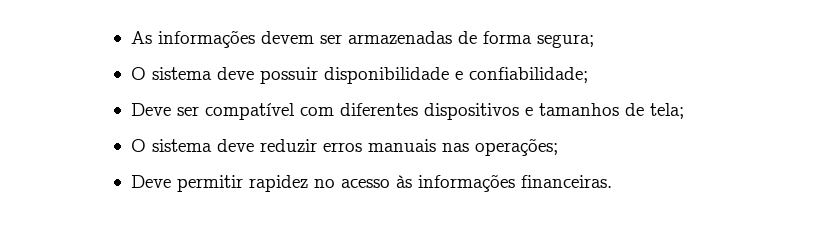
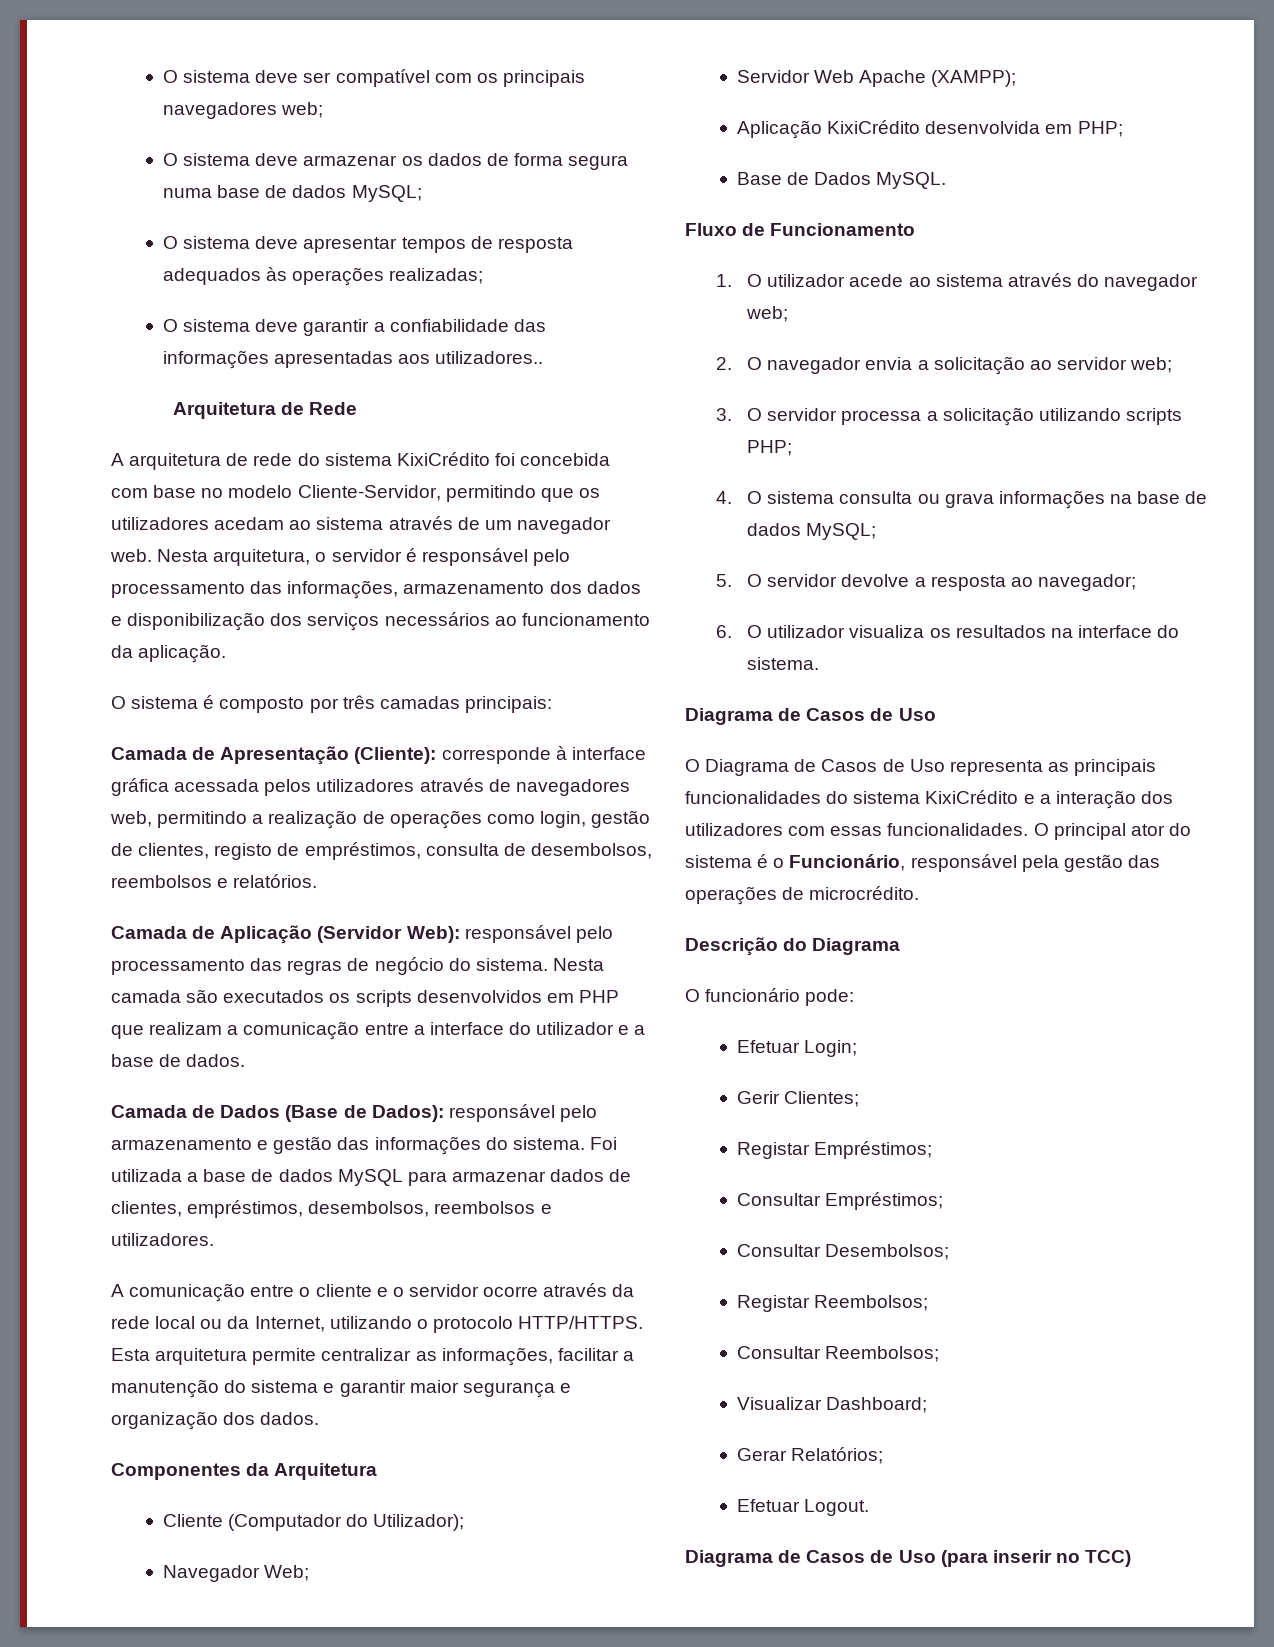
[131,30,595,48] [131,67,589,84] [131,103,685,120] [131,138,559,156] [131,174,613,192] As informações devem ser armazenadas de forma segura; // O sistema deve possuir disponibilidade e confiabilidade; // Deve ser compatível com diferentes dispositivos e tamanhos de tela; // O sistema deve reduzir erros manuais nas operações; // Deve permitir rapidez no acesso às informações financeiras. -> [162,69,585,87] [162,102,324,119] [162,153,629,170] [162,185,422,202] [162,236,573,253] [162,267,484,286] [162,319,546,336] [162,350,544,369] [173,402,358,419] [111,452,611,470] [111,485,600,502] [111,516,611,534] [110,548,570,566] [111,580,641,599] [111,612,650,631] [111,644,227,663] [111,695,552,713] [111,746,646,765] [111,778,630,796] [110,810,651,829] [111,842,652,860] [111,874,318,888] [111,925,613,944] [111,957,604,975] [111,989,619,1007] [111,1021,646,1040] [111,1054,246,1067] [111,1104,597,1122] [111,1136,617,1155] [111,1169,632,1186] [111,1200,552,1218] [111,1233,214,1246] [111,1283,635,1302] [111,1316,644,1333] [111,1347,634,1366] [111,1379,571,1398] [111,1411,320,1430] [111,1463,378,1480] [162,1514,465,1531] [162,1565,310,1582] [736,70,1017,87] [736,120,1123,139] [736,172,947,189] [685,223,916,236] [716,273,1199,291] [746,306,789,322] [716,356,1173,375] [716,407,1182,426] [747,440,793,456] [716,490,1208,509] [747,523,877,540] [716,574,1136,591] [716,625,1180,638] [747,657,820,670] [685,708,936,725] [685,759,1157,776] [685,790,1173,809] [685,823,1191,840] [685,854,1160,872] [685,886,920,905] [685,937,901,956] [685,988,855,1006] [736,1040,858,1057] [736,1091,860,1107] [736,1141,933,1159] [736,1192,944,1210] [736,1244,950,1260] [736,1295,929,1312] [736,1346,940,1362] [736,1397,928,1413] [736,1447,884,1464] [736,1499,870,1516] [685,1550,1132,1567] O sistema deve ser compatível com os principais navegadores web; // O sistema deve armazenar os dados de forma segura numa base de dados MySQL; // O sistema deve apresentar tempos de resposta adequados às operações realizadas; // O sistema deve garantir a confiabilidade das informações apresentadas aos utilizadores.. // Arquitetura de Rede // A arquitetura de rede do sistema KixiCrédito foi concebida com base no modelo Cliente-Servidor, permitindo que os utilizadores acedam ao sistema através de um navegador web. Nesta arquitetura, o servidor é responsável pelo processamento das informações, armazenamento dos dados e disponibilização dos serviços necessários ao funcionamento da aplicação. // O sistema é composto por três camadas principais: // Camada de Apresentação (Cliente): corresponde à interface gráfica acessada pelos utilizadores através de navegadores web, permitindo a realização de operações como login, gestão de clientes, registo de empréstimos, consulta de desembolsos, reembolsos e relatórios. // Camada de Aplicação (Servidor Web): responsável pelo processamento das regras de negócio do sistema. Nesta camada são executados os scripts desenvolvidos em PHP que realizam a comunicação entre a interface do utilizador e a base de dados. // Camada de Dados (Base de Dados): responsável pelo armazenamento e gestão das informações do sistema. Foi utilizada a base de dados MySQL para armazenar dados de clientes, empréstimos, desembolsos, reembolsos e utilizadores. // A comunicação entre o cliente e o servidor ocorre através da rede local ou da Internet, utilizando o protocolo HTTP/HTTPS. Esta arquitetura permite centralizar as informações, facilitar a manutenção do sistema e garantir maior segurança e organização dos dados. // Componentes da Arquitetura // Cliente (Computador do Utilizador); // Navegador Web; // Servidor Web Apache (XAMPP); // Aplicação KixiCrédito desenvolvida em PHP; // Base de Dados MySQL. // Fluxo de Funcionamento // 1. O utilizador acede ao sistema através do navegador web; // 2. O navegador envia a solicitação ao servidor web; // 3. O servidor processa a solicitação utilizando scripts PHP; // 4. O sistema consulta ou grava informações na base de dados MySQL; // 5. O servidor devolve a resposta ao navegador; // 6. O utilizador visualiza os resultados na interface do sistema. // Diagrama de Casos de Uso // O Diagrama de Casos de Uso representa as principais funcionalidades do sistema KixiCrédito e a interação dos utilizadores com essas funcionalidades. O principal ator do sistema é o Funcionário, responsável pela gestão das operações de microcrédito. // Descrição do Diagrama // O funcionário pode: // Efetuar Login; // Gerir Clientes; // Registar Empréstimos; // Consultar Empréstimos; // Consultar Desembolsos; // Registar Reembolsos; // Consultar Reembolsos; // Visualizar Dashboard; // Gerar Relatórios; // Efetuar Logout. // Diagrama de Casos de Uso (para inserir no TCC)

